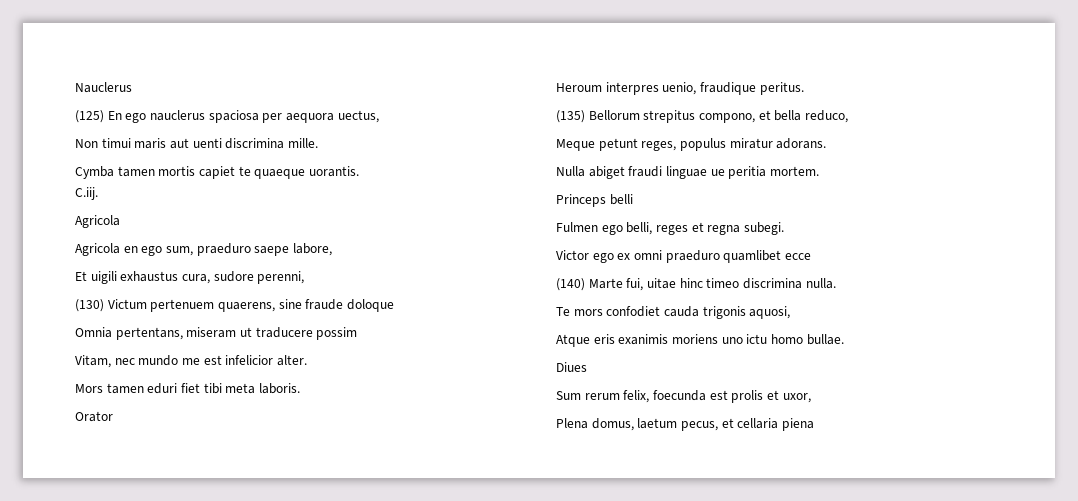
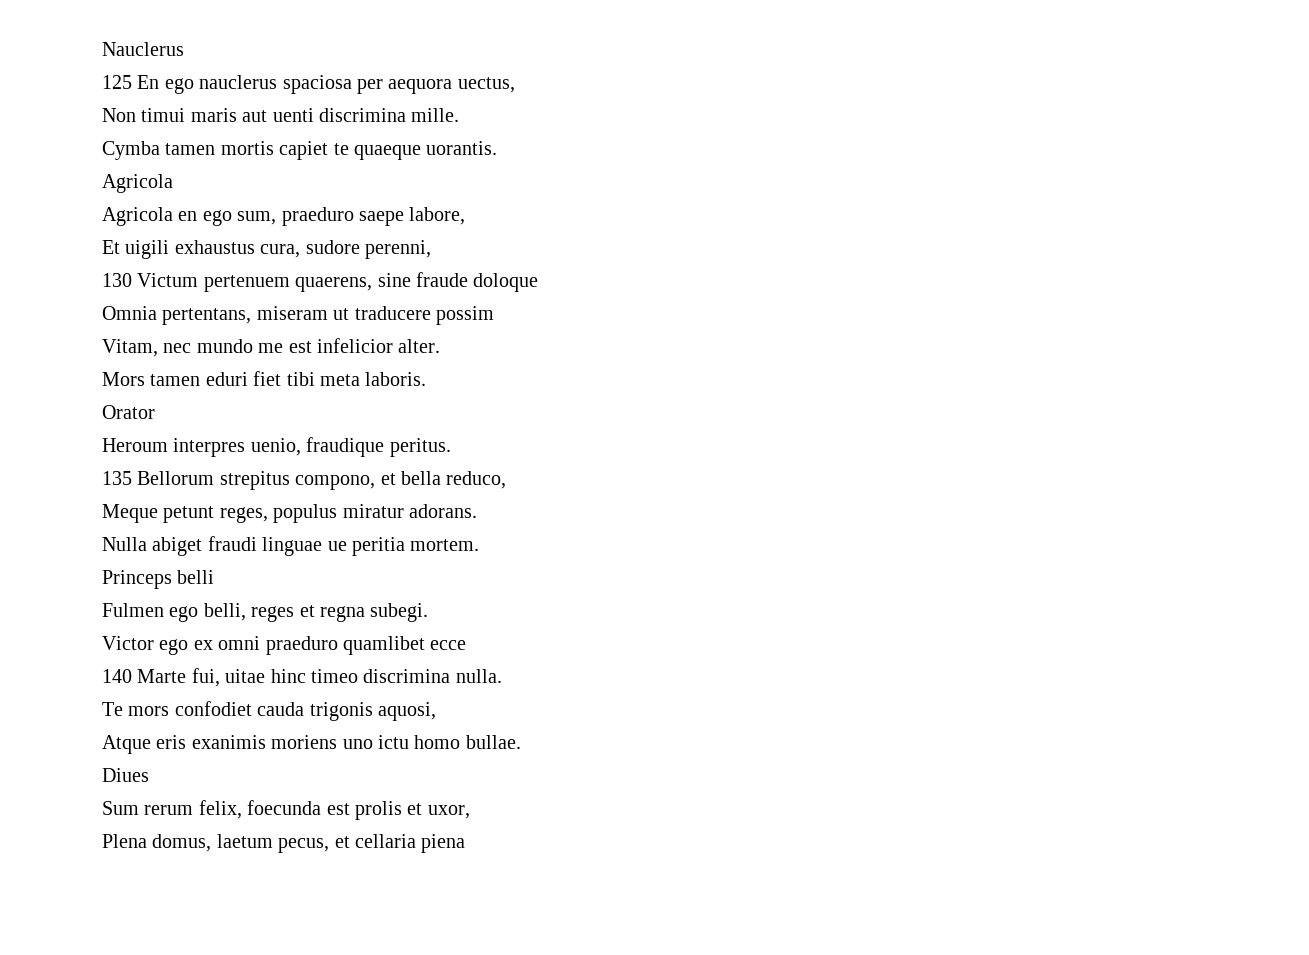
[75,110,104,123] (125) -> [102,75,132,89] 125
[75,187,98,200] // C.iij. -> (498, 148) none
[75,299,104,312] (130) -> [102,273,132,287] 130
[556,110,585,123] (135) -> [102,471,132,485] 135
[556,278,585,291] (140) -> [102,669,132,683] 140

